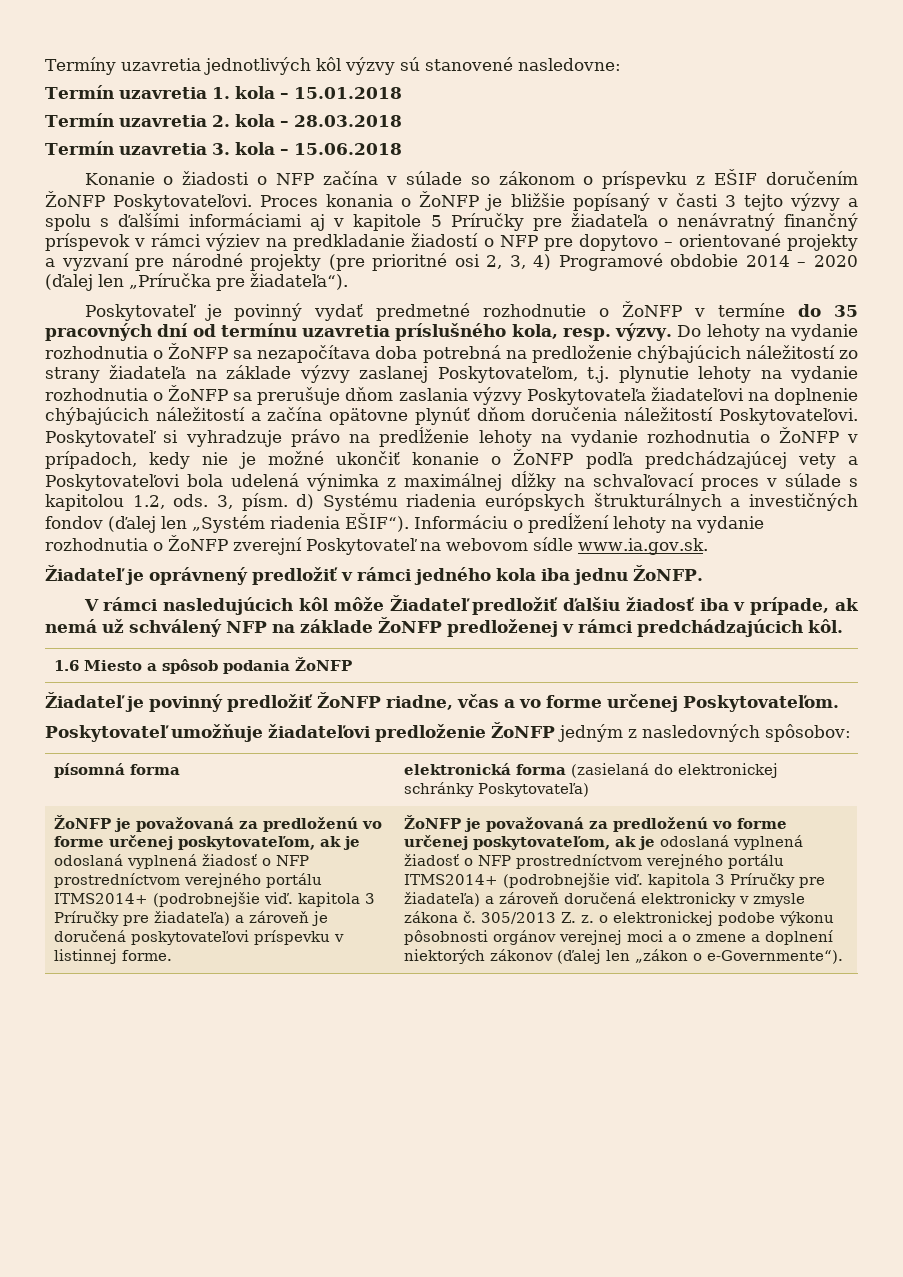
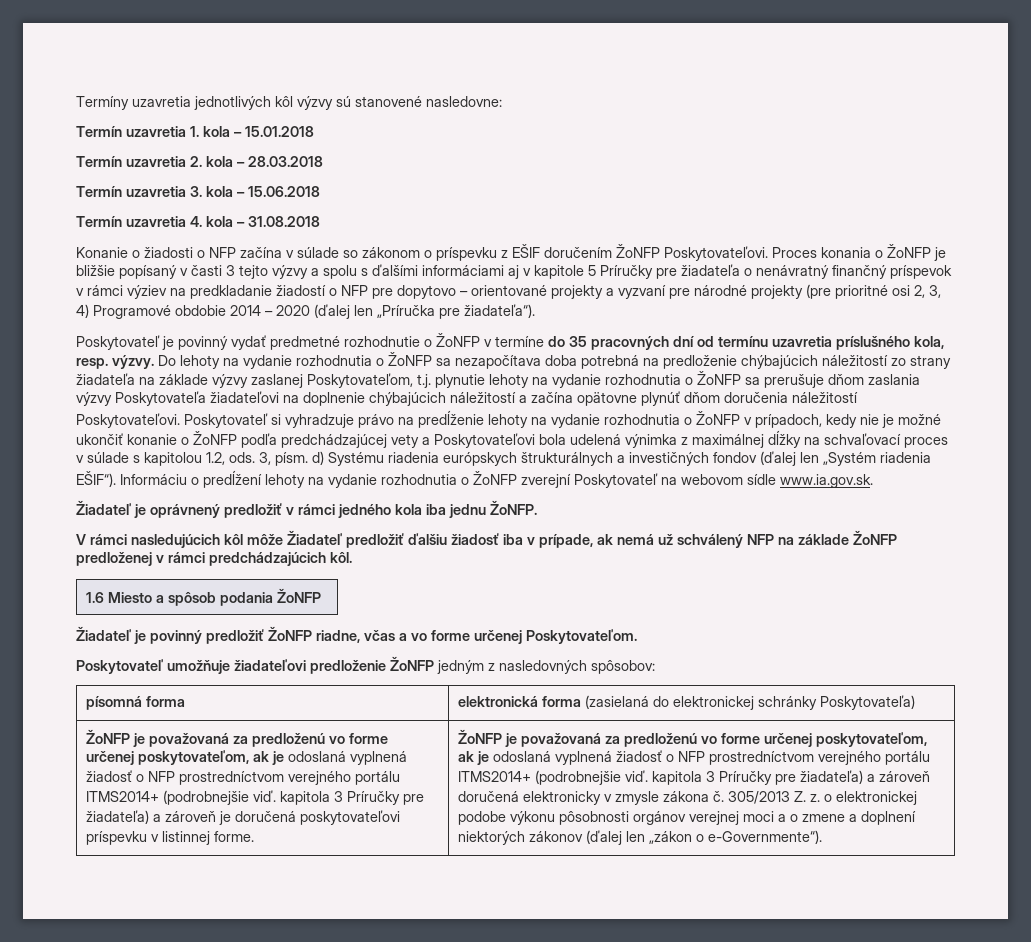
(402, 149) none -> [76,216,320,227] // Termín uzavretia 4. kola – 31.08.2018

